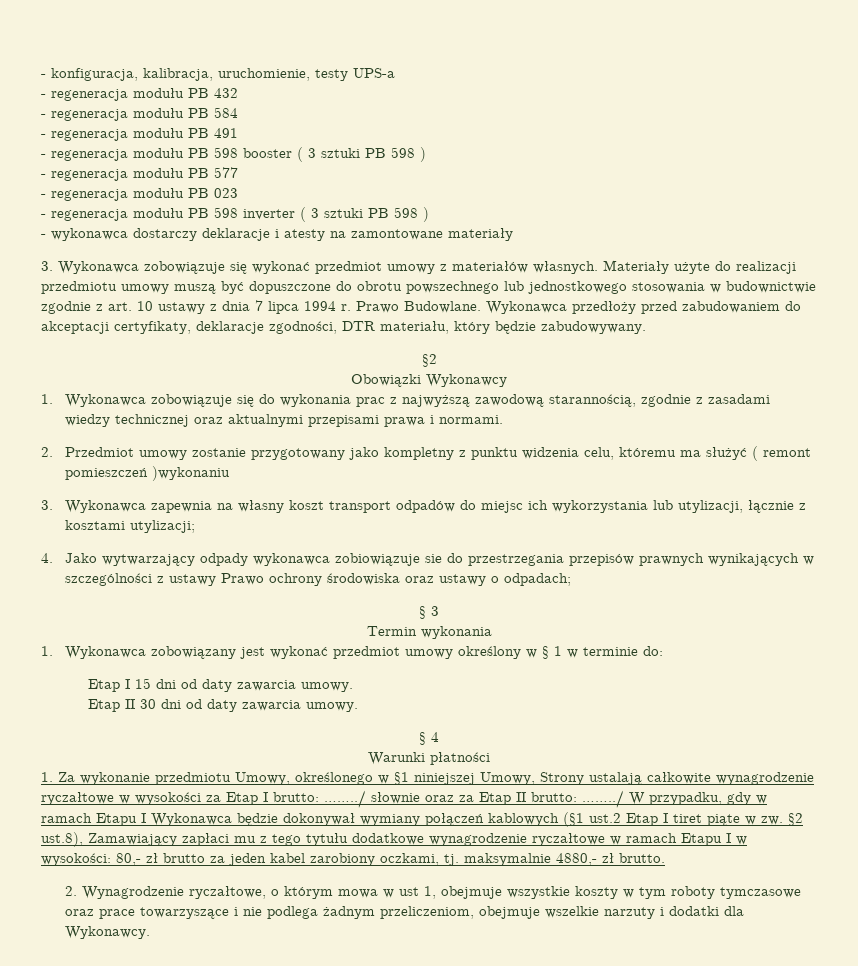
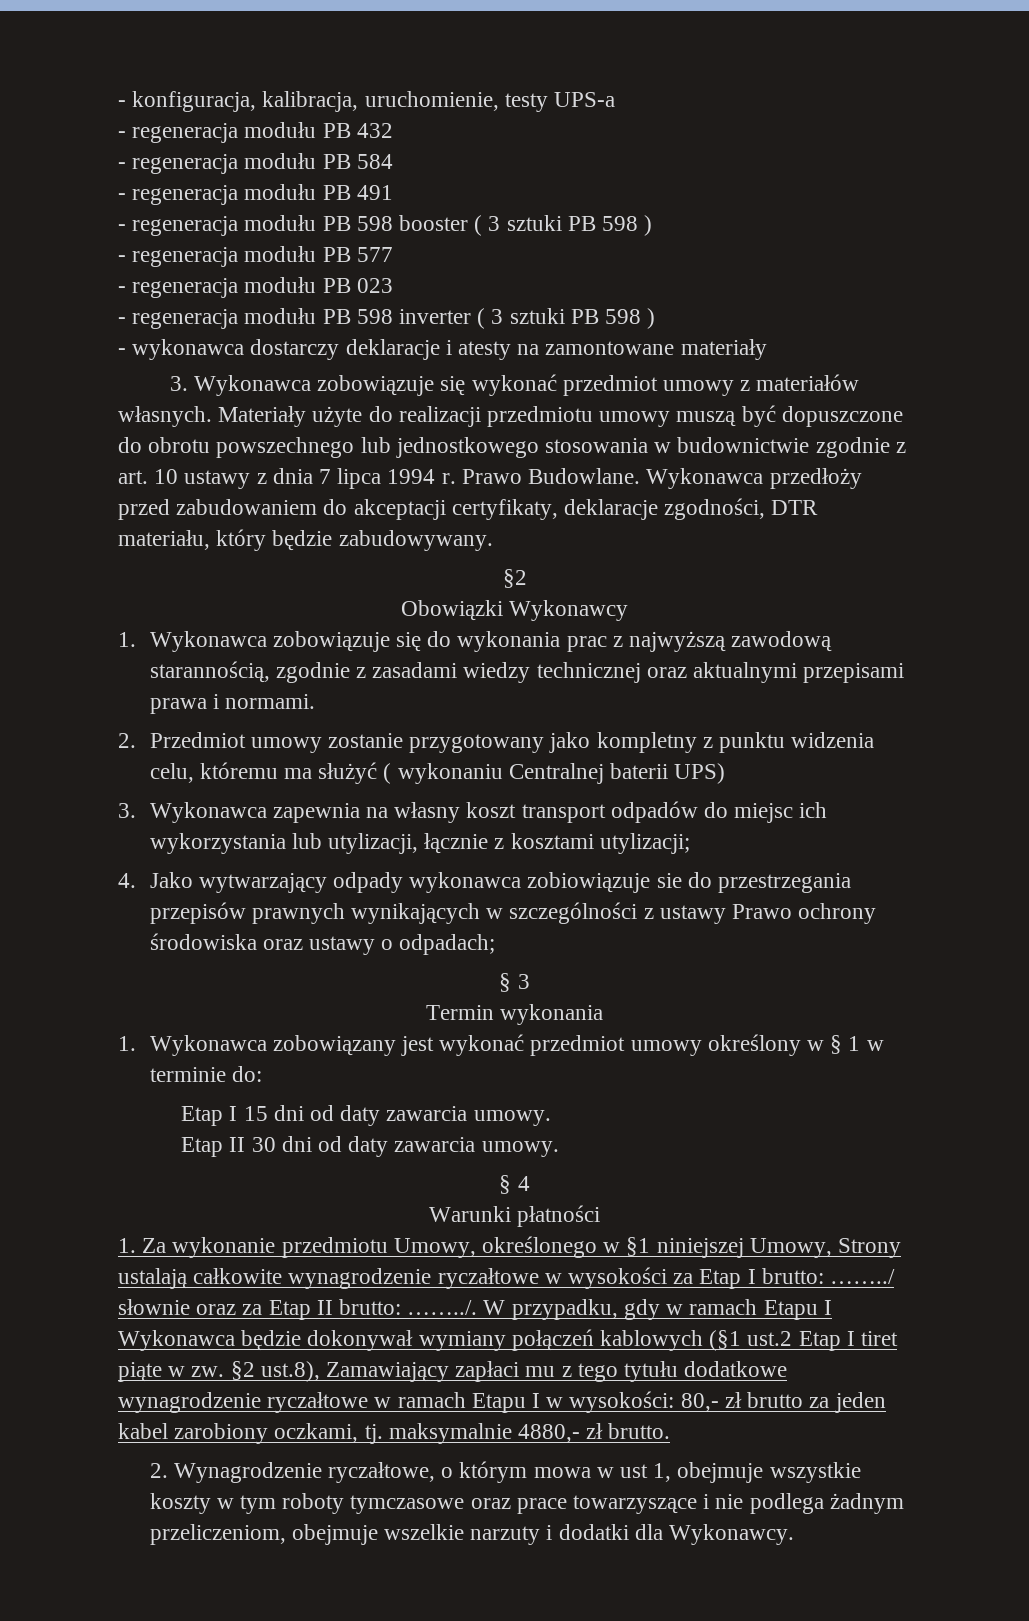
[762,448,811,457] [64,466,230,481] remont pomieszczeń )wykonaniu -> [397,763,726,784] wykonaniu Centralnej baterii UPS)
[582,790,624,808] ……../ -> [407,1300,478,1315] ……../.

